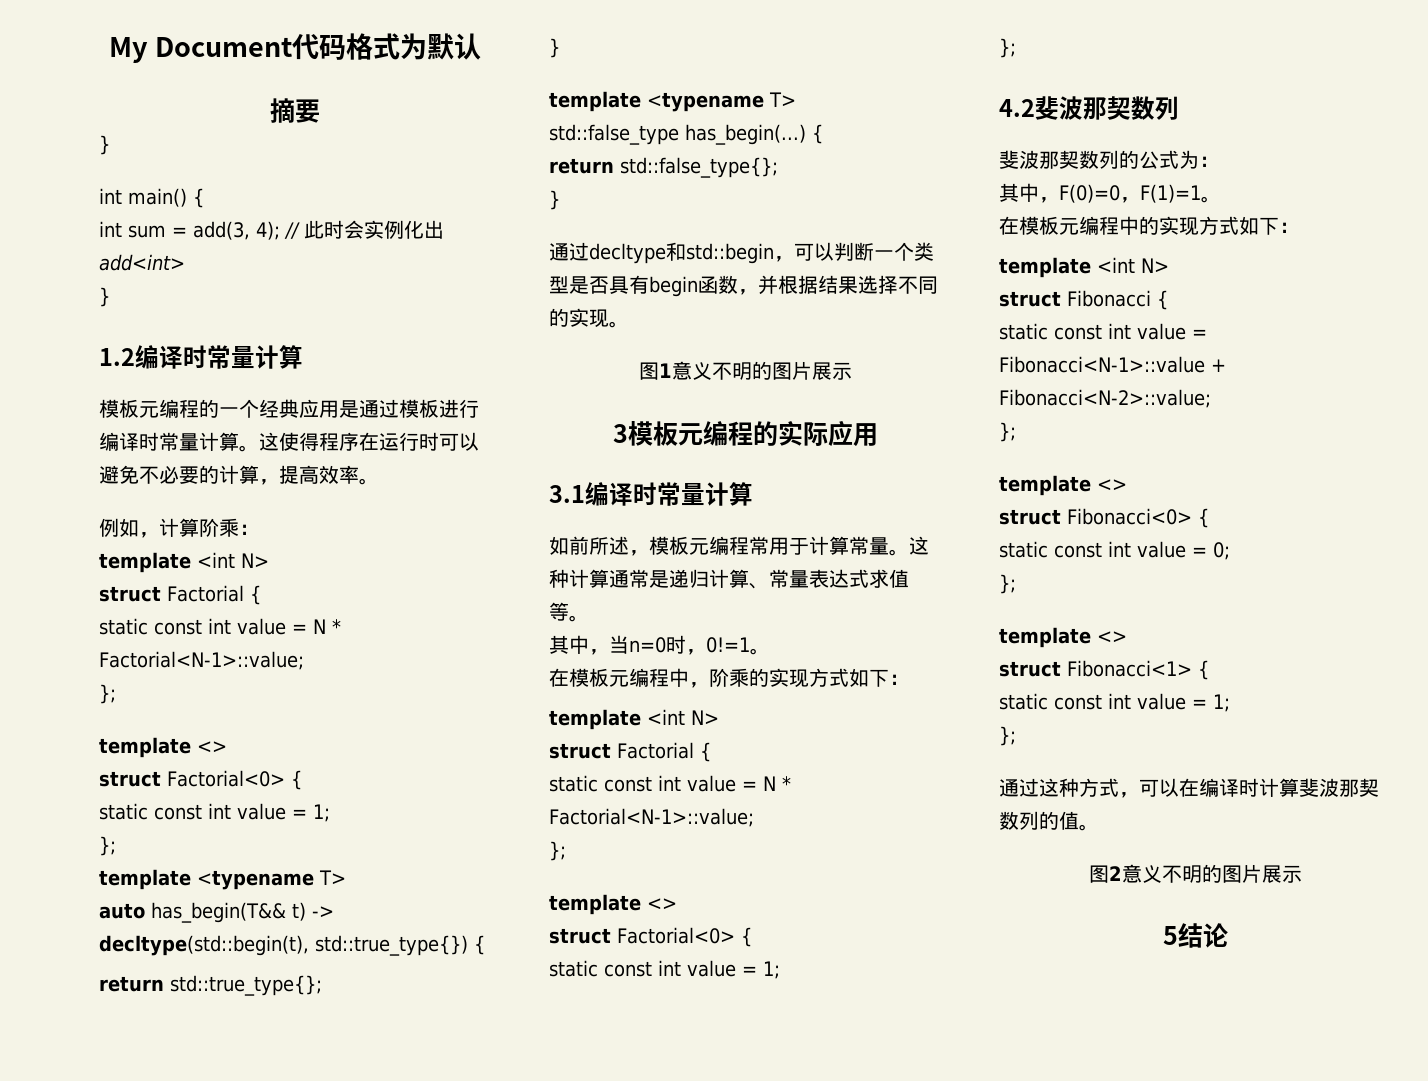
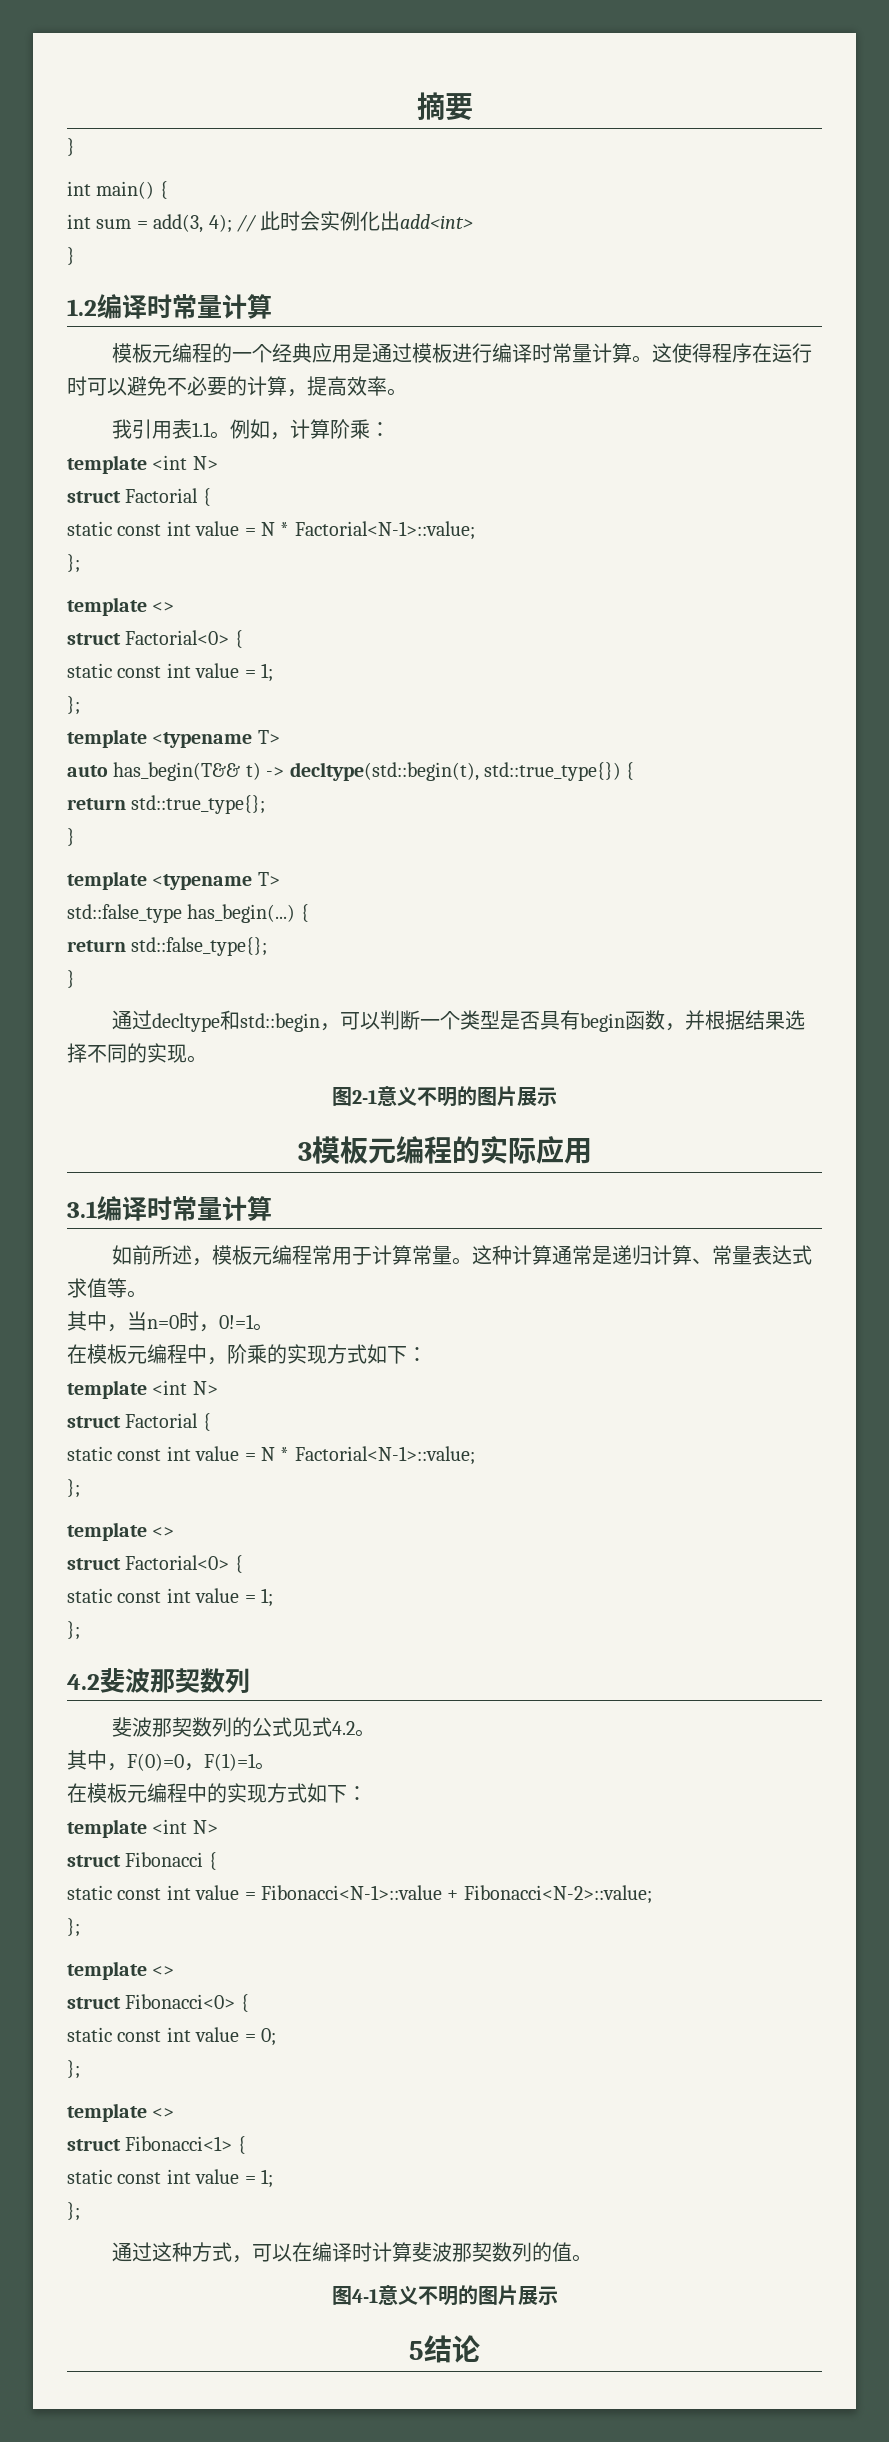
[108,33,482,63] My Document代码格式为默认 // -> (416, 106) none
(379, 481) none -> [111,419,230,439] 我引用表1.1。
[658,363,672,378] 1 -> [352,1090,377,1104] 2-1
[1179,150,1219,169] 为： -> [291,1717,375,1737] 见式4.2。
[1108,866,1122,881] 2 -> [351,2289,378,2303] 4-1

